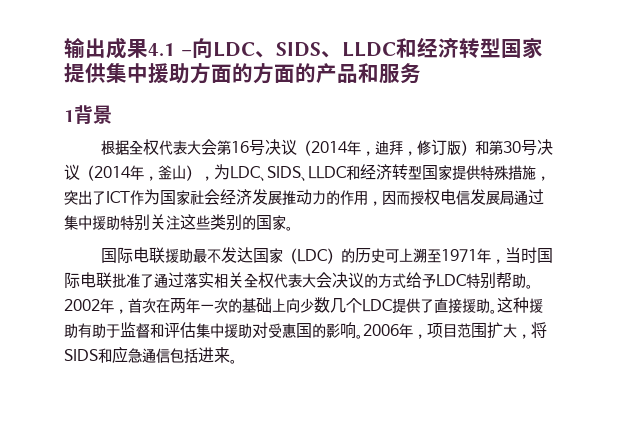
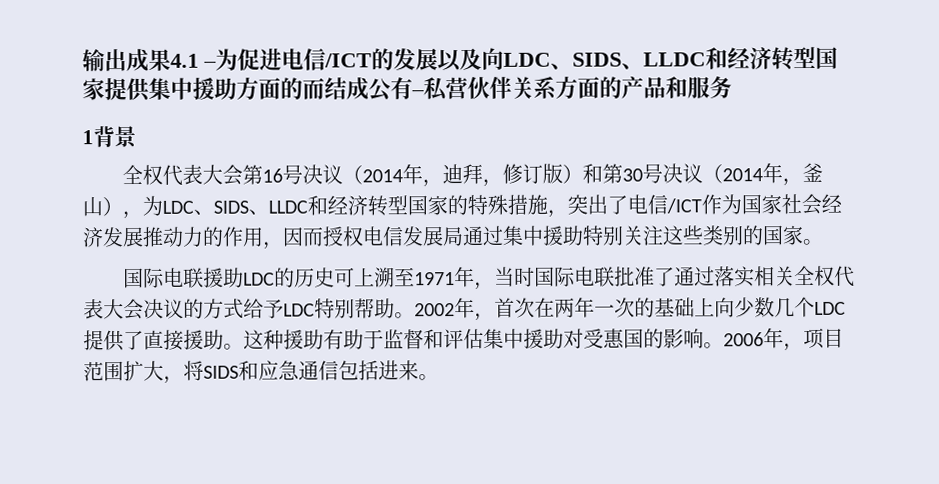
(192, 53) none -> [215,47,482,72] 为促进电信/ICT的发展以及
(253, 73) none -> [302,75,557,102] 而结成公有–私营伙伴关系
[101,140,130,155] 根据 -> (137, 137) none
[452,165,480,180] 提供 -> [447,195,468,216] 的
[106,191,130,203] ICT -> [627,194,702,215] 电信/ICT
[193,247,342,264] 最不发达国家（LDC） -> [243,272,276,286] LDC

